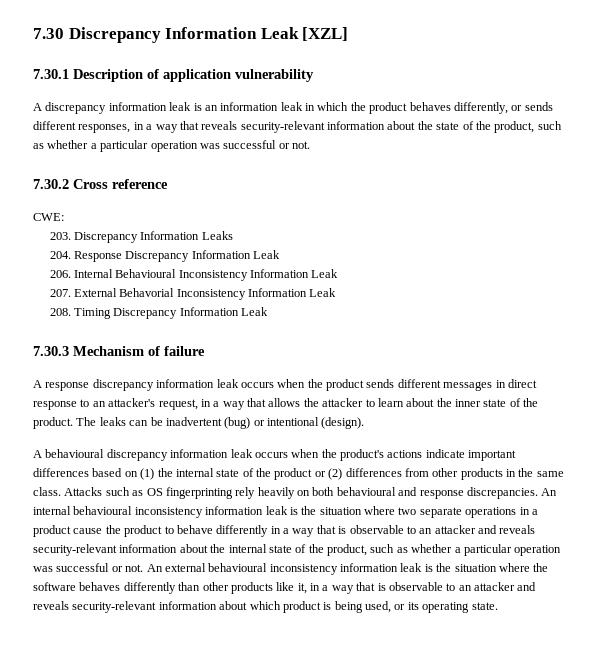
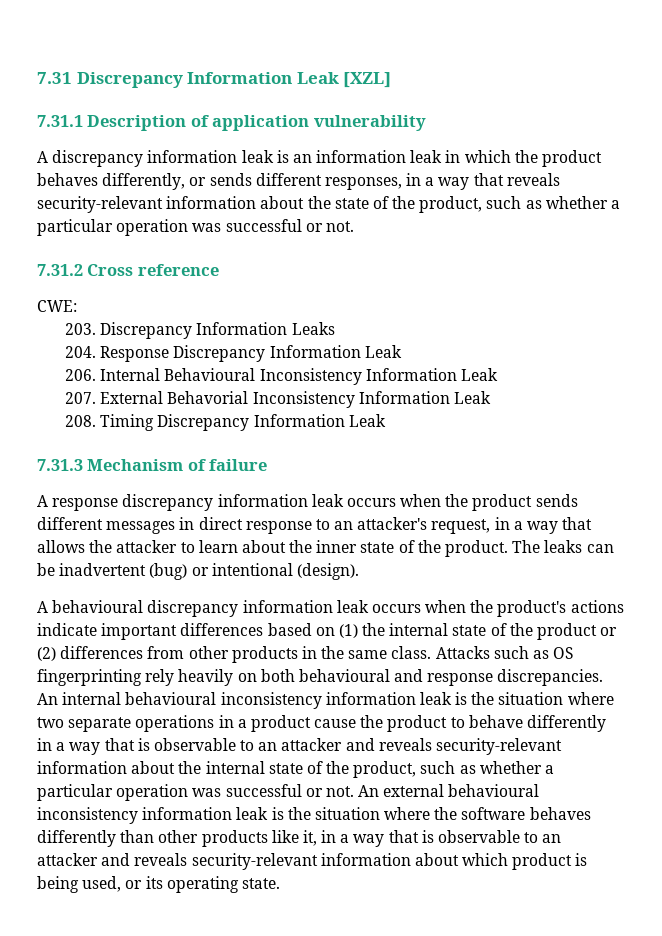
[33,28,64,39] 7.30 -> [37,72,72,84] 7.31
[33,69,69,79] 7.30.1 -> [37,115,83,127] 7.31.1
[33,179,69,189] 7.30.2 -> [37,264,83,276] 7.31.2
[33,346,69,356] 7.30.3 -> [37,459,83,471] 7.31.3

